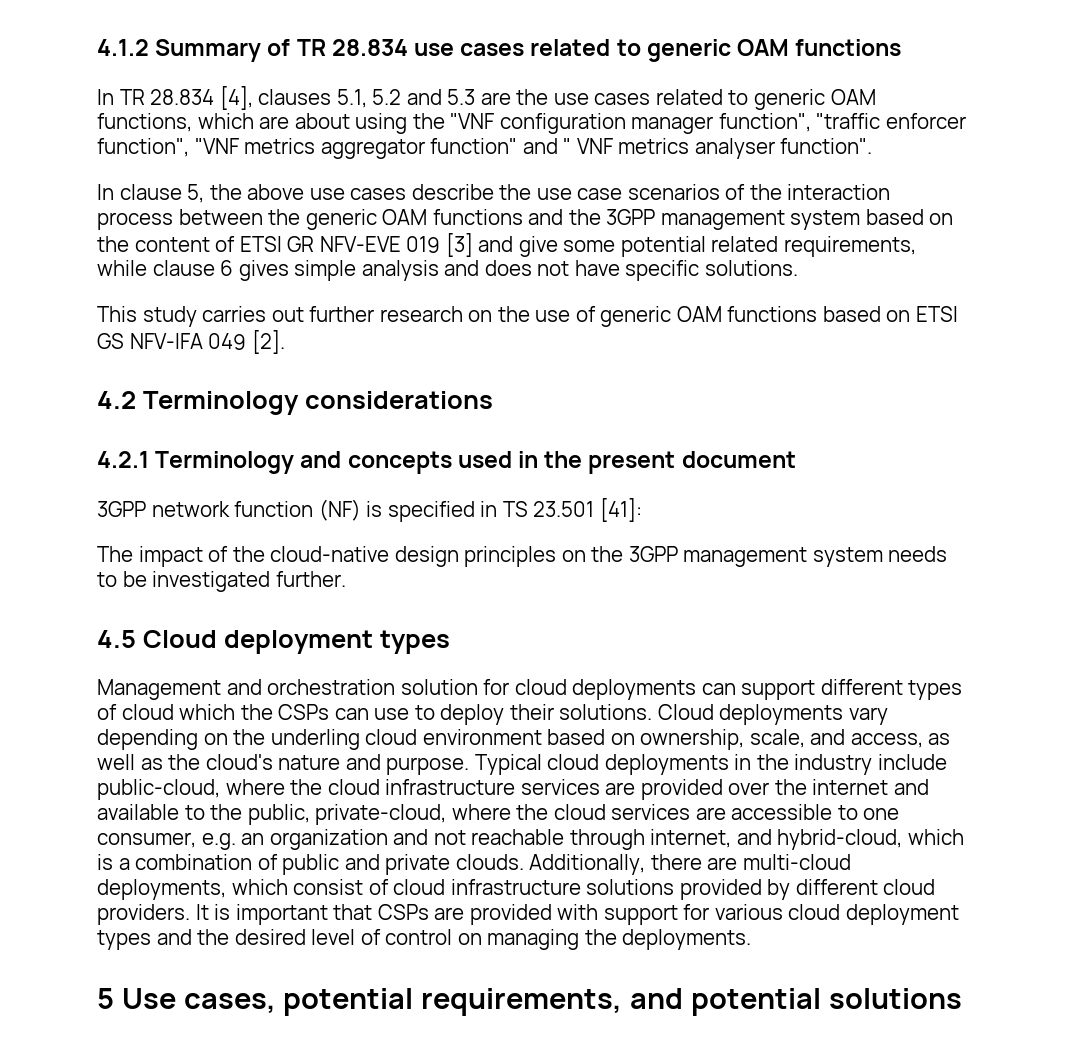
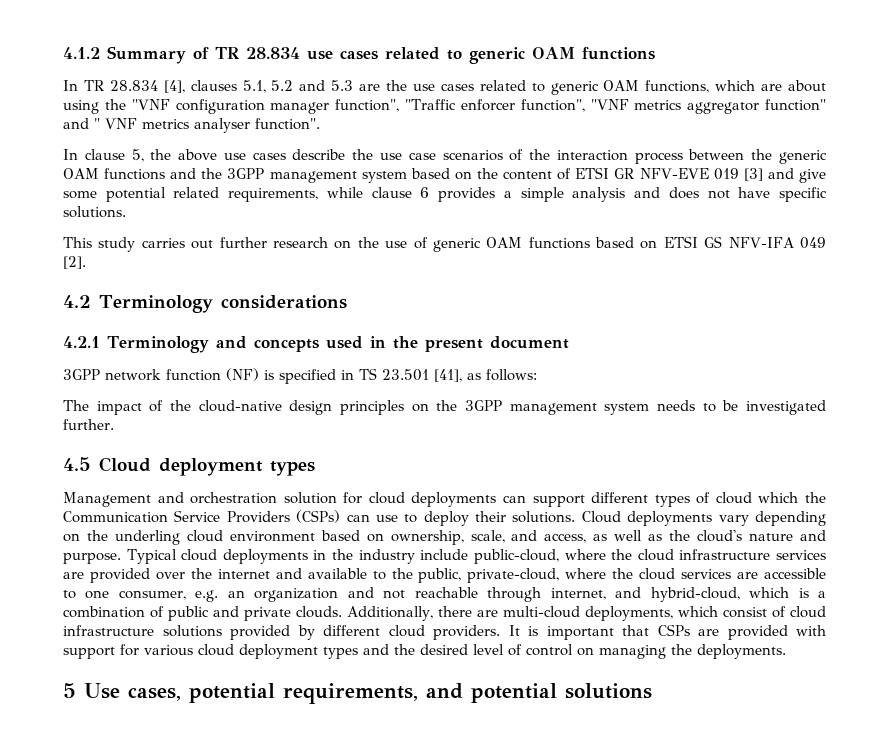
[816,113,881,129] "traffic -> [405,99,457,110] "Traffic
[238,260,289,281] gives -> [438,187,512,202] provides a
[599,498,642,522] [41]: -> [434,369,537,382] [41], as follows:
[278,704,330,720] CSPs -> [63,510,341,523] Communication Service Providers (CSPs)

